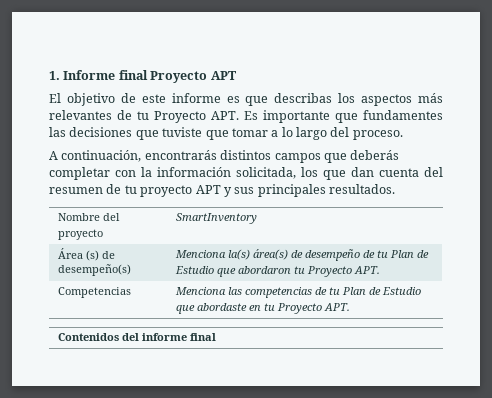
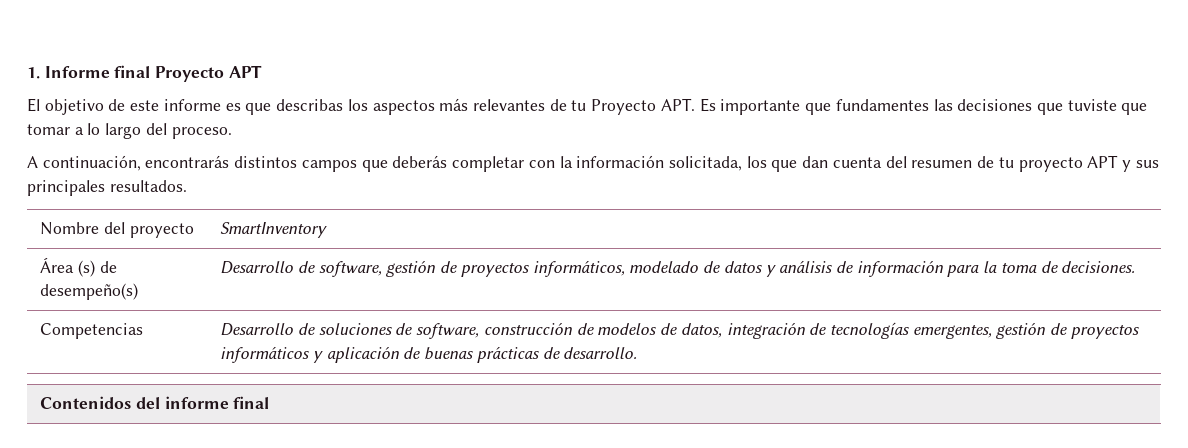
[174,249,429,261] [174,266,380,277] [57,287,131,298] [174,287,421,298] [175,303,350,314] Menciona la(s) área(s) de desempeño de tu Plan de Estudio que abordaron tu Proyecto APT. // Competencias | Menciona las competencias de tu Plan de Estudio que abordaste en tu Proyecto APT. -> [220,260,1136,277] [40,323,144,339] [220,322,1139,339] [220,346,638,363] Desarrollo de software, gestión de proyectos informáticos, modelado de datos y análisis de información para la toma de decisiones. // Competencias | Desarrollo de soluciones de software, construcción de modelos de datos, integración de tecnologías emergentes, gestión de proyectos informáticos y aplicación de buenas prácticas de desarrollo.

